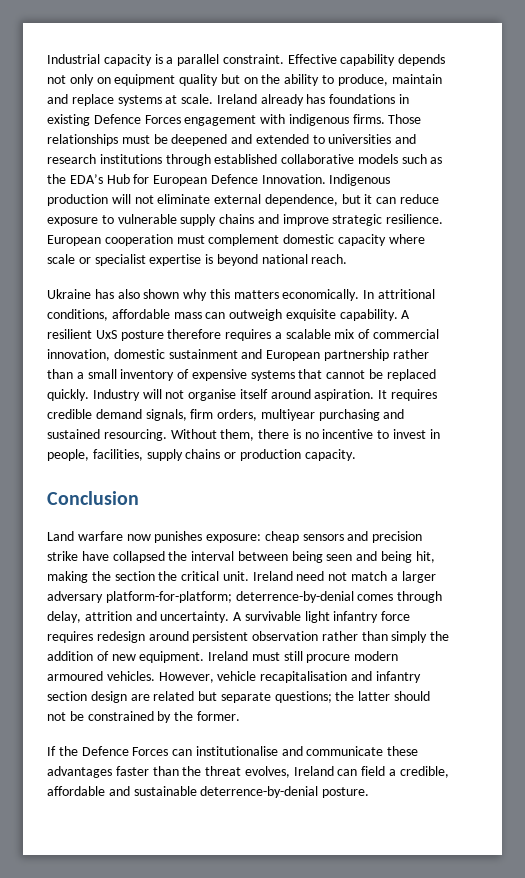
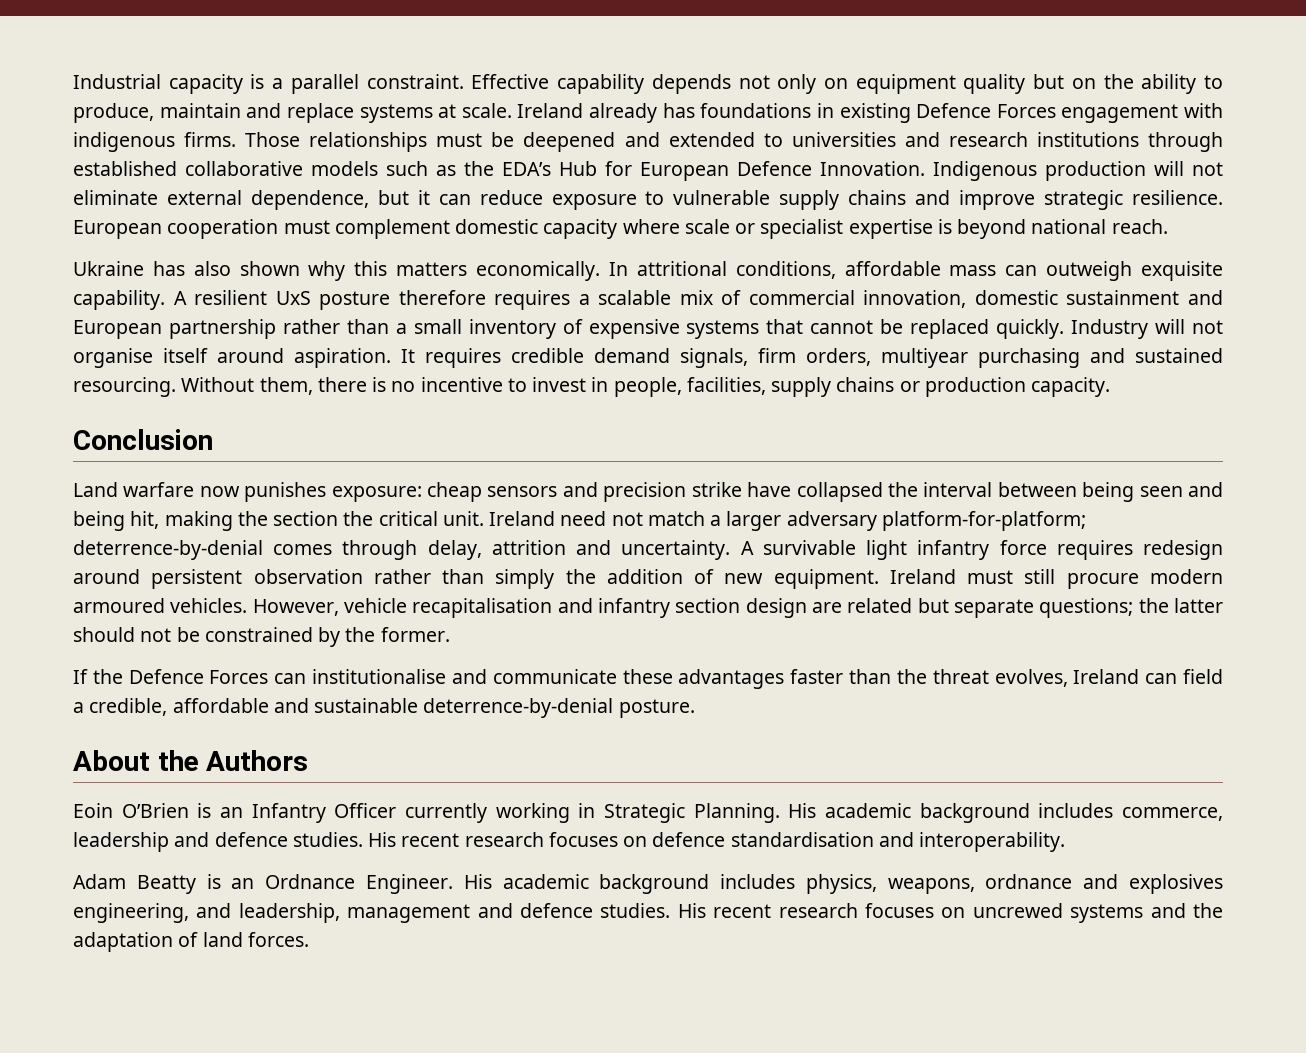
(370, 792) none -> [73,750,309,771] [73,803,1223,823] [73,832,1066,852] [73,874,1224,894] [73,903,1223,923] [73,932,309,952] // About the Authors // Eoin O’Brien is an Infantry Officer currently working in Strategic Planning. His academic background includes commerce, leadership and defence studies. His recent research focuses on defence standardisation and interoperability. // Adam Beatty is an Ordnance Engineer. His academic background includes physics, weapons, ordnance and explosives engineering, and leadership, management and defence studies. His recent research focuses on uncrewed systems and the adaptation of land forces.

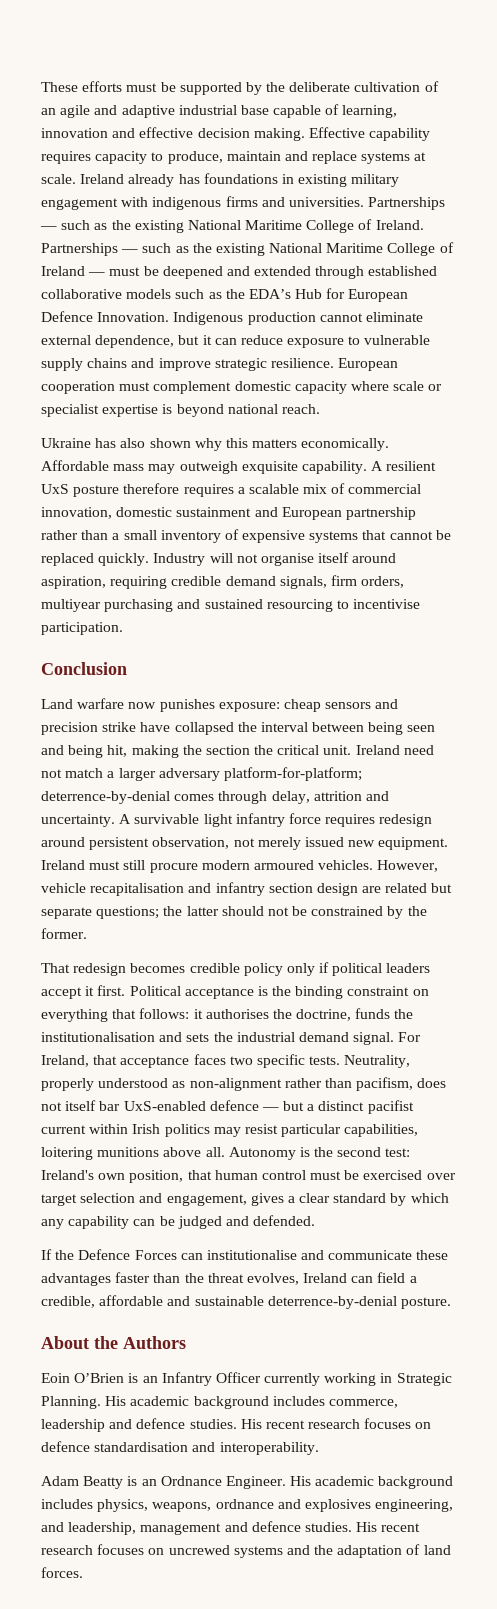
[73,74,1197,94] Industrial capacity is a parallel constraint. Effective capability depends not only on equipment quality but on the ability -> [41,81,439,95] [41,104,398,118] [41,127,431,141] [41,151,148,164] These efforts must be supported by the deliberate cultivation of an agile and adaptive industrial base capable of learning, innovation and effective decision making. Effective capability requires capacity
[916,103,1056,118] Defence Forces -> [351,174,400,187] military
[184,132,428,152] firms. Those relationships -> [225,196,446,210] [40,219,424,233] [41,242,454,256] [41,266,106,276] firms and universities. Partnerships — such as the existing National Maritime College of Ireland. Partnerships — such as the existing National Maritime College of Ireland —
[763,132,1139,147] to universities and research institutions -> (312, 271) none
[1154,161,1223,176] will not -> [319,313,363,322] cannot
[608,261,1038,279] In attritional conditions, affordable mass can -> [41,460,176,474] Affordable mass may
[294,348,501,368] aspiration. It requires -> [41,576,168,589] aspiration, requiring
[73,377,1111,397] resourcing. Without them, there is no incentive to invest in people, facilities, supply chains or production capacity. -> [266,599,421,612] [41,622,123,635] resourcing to incentivise participation.
[253,569,715,589] observation rather than simply the addition of -> [152,837,344,850] observation, not merely issued
(450, 634) none -> [41,962,431,976] [41,985,429,999] [41,1008,414,1022] [41,1032,422,1045] [41,1054,411,1068] [41,1077,447,1091] [41,1100,414,1114] [41,1124,419,1137] [41,1147,411,1160] [41,1170,456,1183] [41,1193,449,1206] [41,1215,316,1229] // That redesign becomes credible policy only if political leaders accept it first. Political acceptance is the binding constraint on everything that follows: it authorises the doctrine, funds the institutionalisation and sets the industrial demand signal. For Ireland, that acceptance faces two specific tests. Neutrality, properly understood as non-alignment rather than pacifism, does not itself bar UxS-enabled defence — but a distinct pacifist current within Irish politics may resist particular capabilities, loitering munitions above all. Autonomy is the second test: Ireland's own position, that human control must be exercised over target selection and engagement, gives a clear standard by which any capability can be judged and defended.

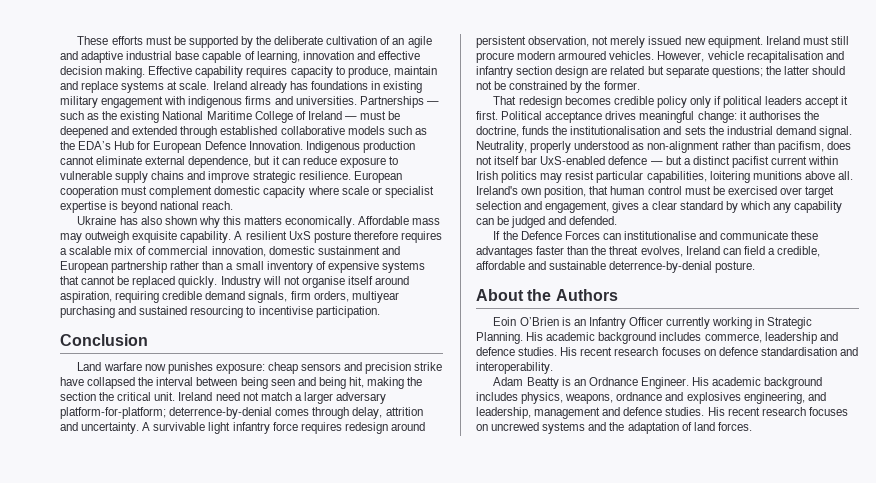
[375,220,424,230] [41,242,454,256] Ireland. Partnerships — such as the existing National Maritime College of -> (306, 115) none
[257,986,429,999] [41,1008,190,1022] is the binding constraint on everything that follows: -> [605,111,737,123] drives meaningful change:
[398,1032,422,1042] [41,1054,341,1068] For Ireland, that acceptance faces two specific tests. -> (852, 132) none
[228,1147,411,1160] Autonomy is the second test: -> (853, 175) none

